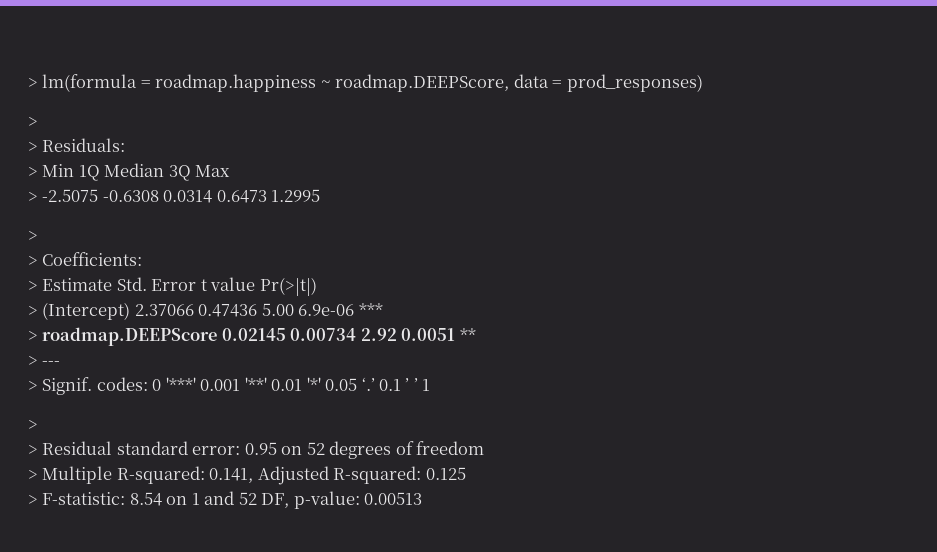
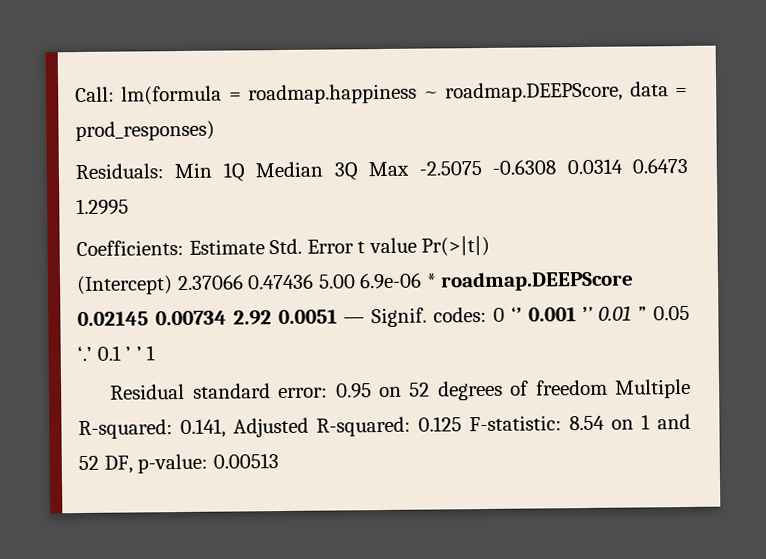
[28,78,38,88] > -> [75,86,115,103] Call:
[28,117,38,127] [28,142,38,152] > // > -> (215, 131) none
[28,167,38,177] // > -> (164, 171) none
[28,192,38,202] // > -> (410, 169) none
[28,231,38,241] [28,256,38,266] > // > -> (129, 207) none
[28,281,38,291] // > -> (184, 248) none
[28,306,38,316] > -> (491, 246) none
[358,303,383,316] [28,331,38,341] *** // > -> [425,273,437,288] *
[459,328,476,341] [28,356,61,366] [28,377,321,395] ** // > --- // > Signif. codes: 0 '***' 0.001 '**' 0.01 '*' -> [343,305,648,328] — Signif. codes: 0 ‘’ 0.001 ’’ 0.01 ’’
[28,420,38,430] [28,445,38,455] > // > -> (156, 353) none
[28,470,38,480] // > -> (608, 387) none
[28,495,38,505] // > -> (462, 424) none

